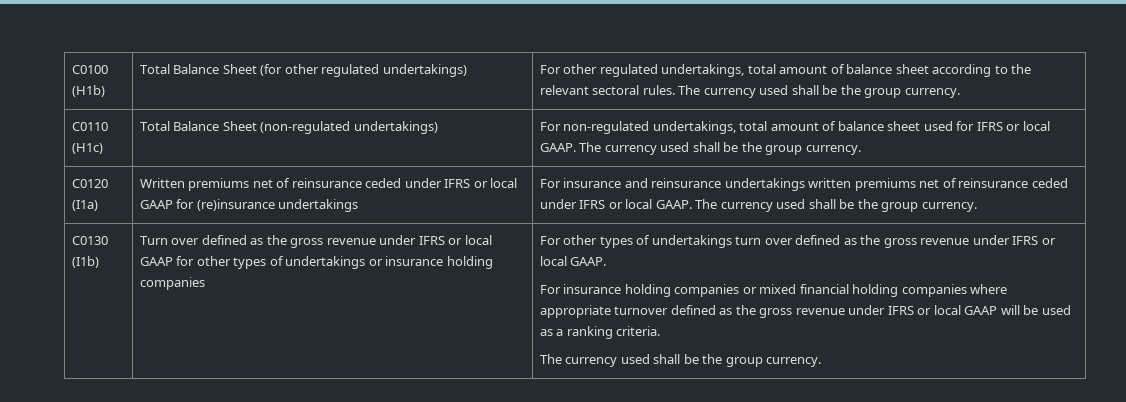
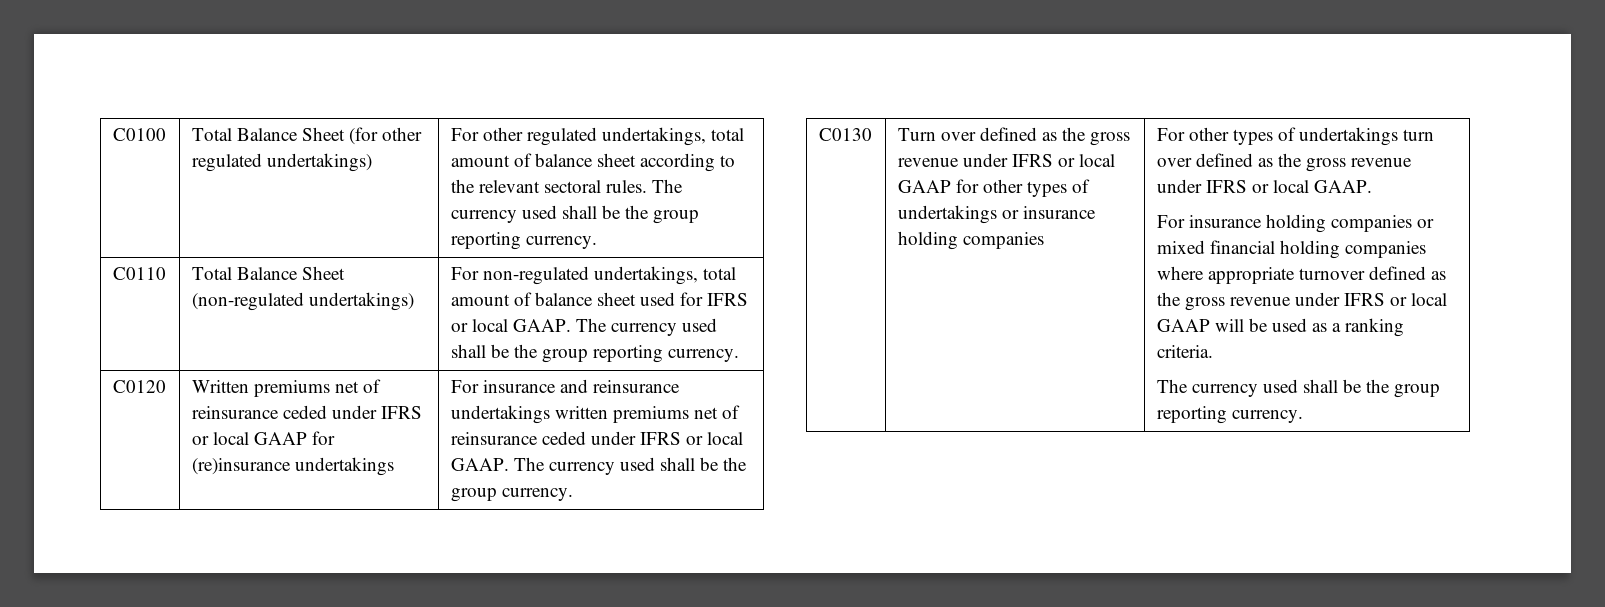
[71,85,105,97] (H1b) -> (166, 134) none
(902, 93) none -> [450,232,521,250] reporting
[71,143,103,154] (H1c) -> (166, 273) none
(803, 150) none -> [593,345,664,363] reporting
[71,200,98,211] (I1a) -> (166, 386) none
[71,256,99,268] (I1b) -> (872, 134) none
(763, 362) none -> [1156,406,1227,424] reporting

